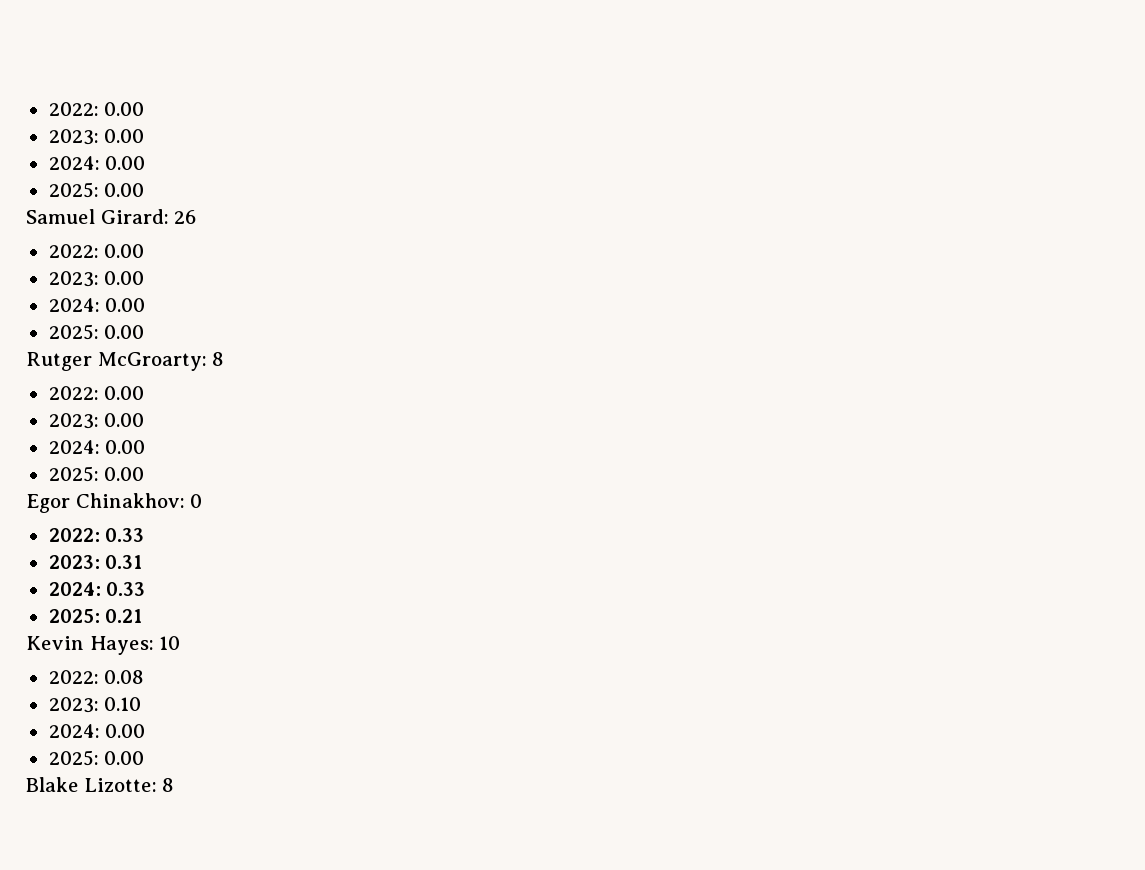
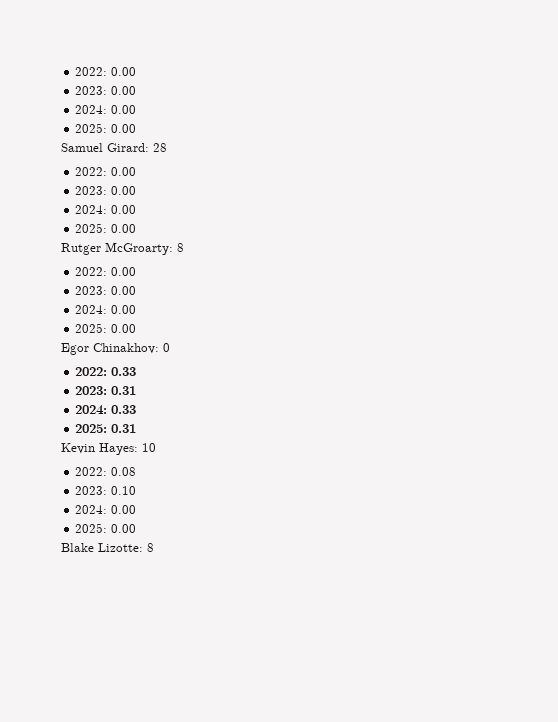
[174,210,197,224] 26 -> [153,143,167,152] 28
[105,609,143,623] 0.21 -> [111,424,137,433] 0.31

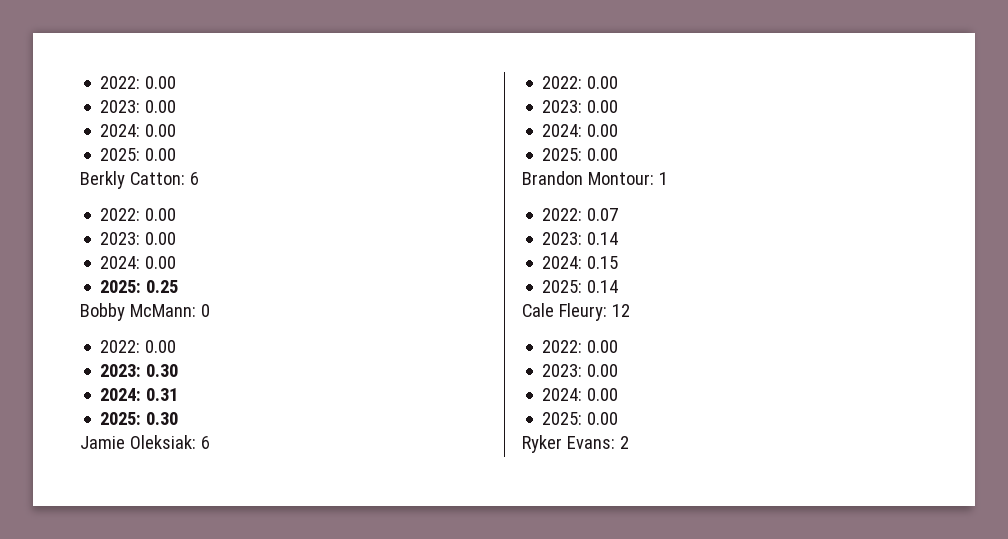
[75,67,137,76] [75,86,137,95] [75,105,137,114] [75,123,137,133] [61,143,167,152] [75,167,137,176] [75,186,137,195] [75,205,137,214] [75,223,137,233] [61,242,184,255] [75,267,137,276] [75,286,137,295] [75,305,137,314] [75,323,137,333] [61,343,170,355] [75,367,137,376] [75,386,137,395] [75,405,137,415] [75,424,137,433] [61,443,156,455] [75,467,137,476] [75,486,137,495] [75,505,137,514] [75,523,137,533] [61,543,154,552] 2022: 0.00 // 2023: 0.00 // 2024: 0.00 // 2025: 0.00 // Samuel Girard: 28 // 2022: 0.00 // 2023: 0.00 // 2024: 0.00 // 2025: 0.00 // Rutger McGroarty: 8 // 2022: 0.00 // 2023: 0.00 // 2024: 0.00 // 2025: 0.00 // Egor Chinakhov: 0 // 2022: 0.33 // 2023: 0.31 // 2024: 0.33 // 2025: 0.31 // Kevin Hayes: 10 // 2022: 0.08 // 2023: 0.10 // 2024: 0.00 // 2025: 0.00 // Blake Lizotte: 8 -> [100,76,177,89] [100,100,177,113] [100,124,177,137] [100,148,177,161] [80,171,199,189] [100,208,177,221] [100,232,177,245] [100,256,177,269] [100,280,179,293] [80,303,210,321] [100,340,177,353] [100,364,179,377] [100,388,179,401] [100,412,179,425] [80,435,210,449] [542,76,619,89] [542,100,619,113] [542,124,619,137] [542,148,619,161] [522,171,668,185] [542,208,619,221] [542,232,619,245] [542,256,619,269] [542,280,619,293] [522,303,630,321] [542,340,619,353] [542,364,619,377] [542,388,619,401] [542,412,619,425] [522,435,629,453] 2022: 0.00 // 2023: 0.00 // 2024: 0.00 // 2025: 0.00 // Berkly Catton: 6 // 2022: 0.00 // 2023: 0.00 // 2024: 0.00 // 2025: 0.25 // Bobby McMann: 0 // 2022: 0.00 // 2023: 0.30 // 2024: 0.31 // 2025: 0.30 // Jamie Oleksiak: 6 // 2022: 0.00 // 2023: 0.00 // 2024: 0.00 // 2025: 0.00 // Brandon Montour: 1 // 2022: 0.07 // 2023: 0.14 // 2024: 0.15 // 2025: 0.14 // Cale Fleury: 12 // 2022: 0.00 // 2023: 0.00 // 2024: 0.00 // 2025: 0.00 // Ryker Evans: 2

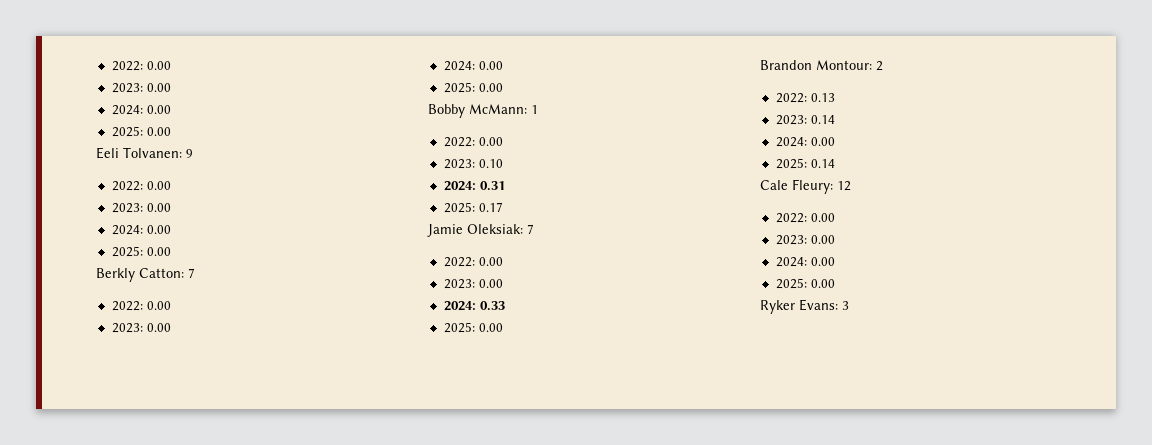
[100,76,177,89] [100,100,177,113] [100,124,177,137] [100,148,177,161] [80,171,199,189] [100,208,177,221] [100,232,177,245] [100,256,177,269] [100,280,179,293] [80,303,210,321] [100,340,177,353] [100,364,179,377] [100,388,179,401] [100,412,179,425] [80,435,210,449] [542,76,619,89] [542,100,619,113] [542,124,619,137] [542,148,619,161] [522,171,654,185] 2022: 0.00 // 2023: 0.00 // 2024: 0.00 // 2025: 0.00 // Berkly Catton: 6 // 2022: 0.00 // 2023: 0.00 // 2024: 0.00 // 2025: 0.25 // Bobby McMann: 0 // 2022: 0.00 // 2023: 0.30 // 2024: 0.31 // 2025: 0.30 // Jamie Oleksiak: 6 // 2022: 0.00 // 2023: 0.00 // 2024: 0.00 // 2025: 0.00 // Brandon Montour: -> [111,61,171,71] [111,83,171,93] [111,105,171,115] [111,126,171,137] [96,147,193,159] [111,181,171,191] [111,203,171,213] [111,225,171,235] [111,246,171,257] [96,268,195,282] [111,301,171,311] [111,323,171,333] [443,61,503,71] [443,82,503,93] [428,104,527,118] 2022: 0.00 // 2023: 0.00 // 2024: 0.00 // 2025: 0.00 // Eeli Tolvanen: 9 // 2022: 0.00 // 2023: 0.00 // 2024: 0.00 // 2025: 0.00 // Berkly Catton: 7 // 2022: 0.00 // 2023: 0.00 // 2024: 0.00 // 2025: 0.00 // Bobby McMann:
[587,208,619,221] 0.07 -> [478,137,503,146] [443,159,503,169] [443,181,505,191] [443,202,503,213] [427,224,534,237] [443,257,503,267] [443,279,503,289] [443,301,505,311] [443,322,503,333] [760,60,883,71] [775,93,835,103] 0.00 // 2023: 0.10 // 2024: 0.31 // 2025: 0.17 // Jamie Oleksiak: 7 // 2022: 0.00 // 2023: 0.00 // 2024: 0.33 // 2025: 0.00 // Brandon Montour: 2 // 2022: 0.13
[587,256,619,269] 0.15 -> [810,137,835,146] 0.00
[619,436,629,449] 2 -> [842,301,849,310] 3

